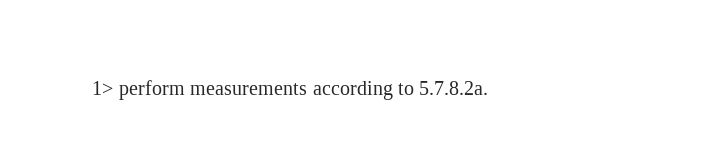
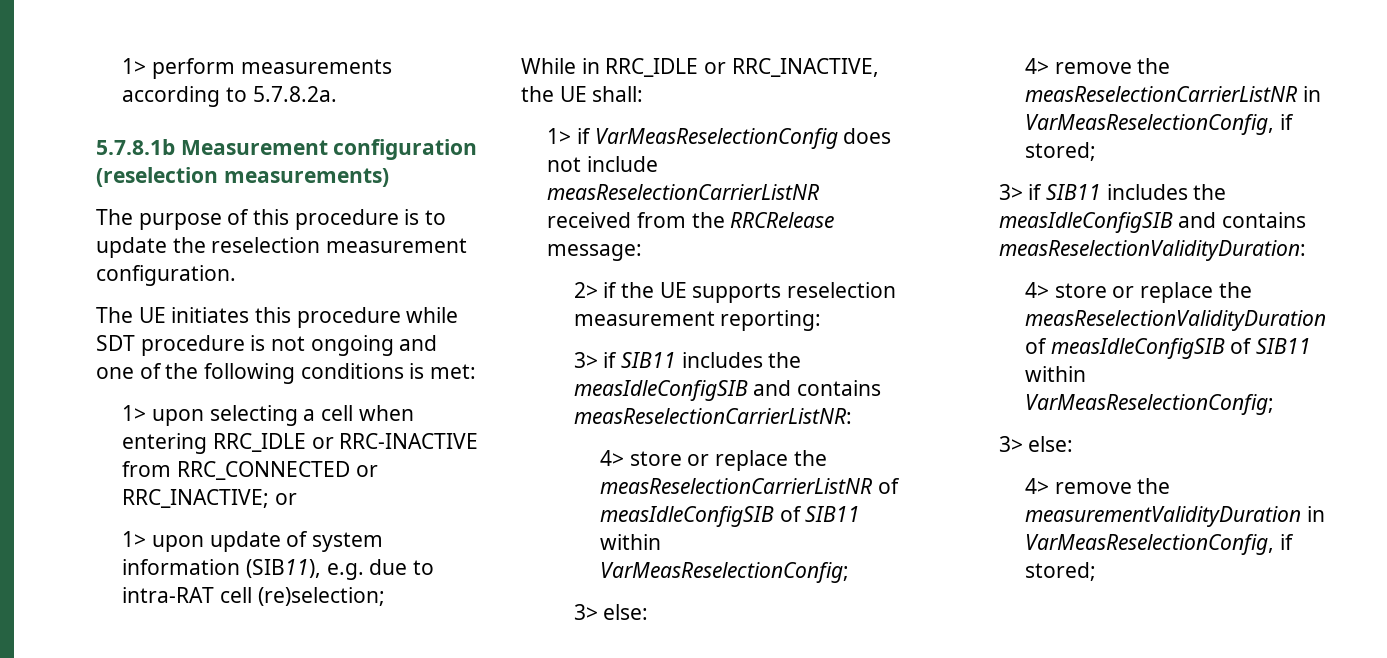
(489, 88) none -> [96,139,478,160] [96,167,389,187] [96,209,447,230] [96,237,468,258] [96,265,236,286] [96,307,459,328] [96,335,438,356] [96,363,477,384] [122,405,414,426] [122,433,479,454] [122,461,378,480] [122,489,298,508] [122,531,384,552] [122,559,435,580] [122,587,385,606] [521,58,879,77] [521,86,644,102] [547,128,892,149] [547,156,659,172] [547,184,820,200] [547,212,835,228] [547,244,643,261] [573,282,897,303] [573,310,822,331] [573,352,802,368] [573,380,882,401] [573,408,852,424] [599,450,827,471] [599,478,900,494] [599,506,861,527] [599,534,661,550] [599,562,849,583] [573,604,649,620] [1024,58,1171,74] [1024,86,1321,102] [1024,114,1294,135] [1024,142,1096,161] [998,184,1227,200] [998,212,1307,233] [998,240,1306,261] [1024,282,1252,303] [1024,310,1326,331] [1024,338,1312,359] [1024,366,1086,382] [1024,394,1274,415] [998,436,1074,452] [1024,478,1171,494] [1024,506,1325,527] [1024,534,1294,555] [1024,562,1096,581] // 5.7.8.1b Measurement configuration (reselection measurements) // The purpose of this procedure is to update the reselection measurement configuration. // The UE initiates this procedure while SDT procedure is not ongoing and one of the following conditions is met: // 1> upon selecting a cell when entering RRC_IDLE or RRC-INACTIVE from RRC_CONNECTED or RRC_INACTIVE; or // 1> upon update of system information (SIB11), e.g. due to intra-RAT cell (re)selection; // While in RRC_IDLE or RRC_INACTIVE, the UE shall: // 1> if VarMeasReselectionConfig does not include measReselectionCarrierListNR received from the RRCRelease message: // 2> if the UE supports reselection measurement reporting: // 3> if SIB11 includes the measIdleConfigSIB and contains measReselectionCarrierListNR: // 4> store or replace the measReselectionCarrierListNR of measIdleConfigSIB of SIB11 within VarMeasReselectionConfig; // 3> else: // 4> remove the measReselectionCarrierListNR in VarMeasReselectionConfig, if stored; // 3> if SIB11 includes the measIdleConfigSIB and contains measReselectionValidityDuration: // 4> store or replace the measReselectionValidityDuration of measIdleConfigSIB of SIB11 within VarMeasReselectionConfig; // 3> else: // 4> remove the measurementValidityDuration in VarMeasReselectionConfig, if stored;

